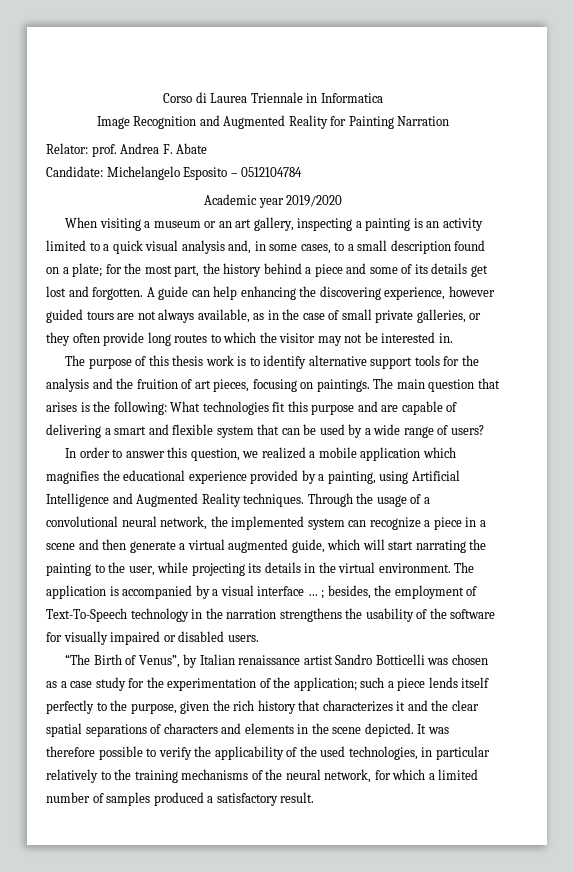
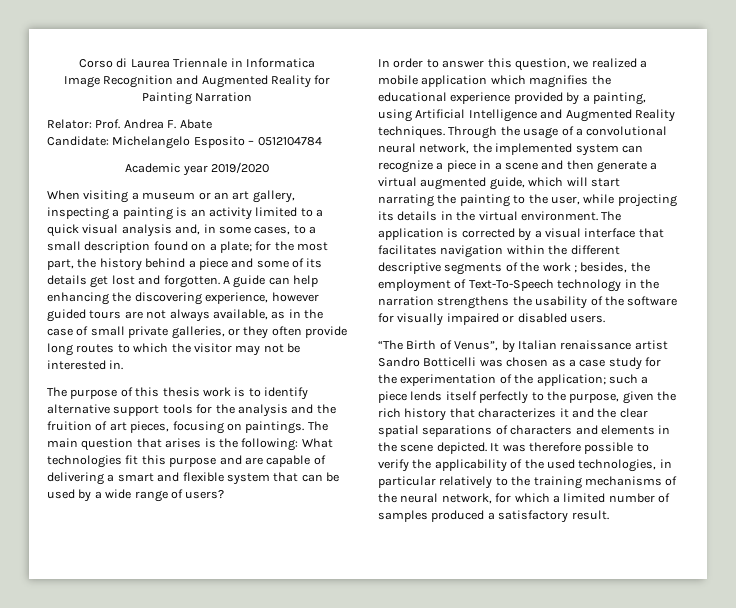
[91,144,117,157] prof. -> [95,119,121,129] Prof.
[122,585,193,599] accompanied -> [461,228,515,238] corrected
[307,594,318,596] … -> [638,228,664,238] [378,245,620,258] [378,262,571,275] that facilitates navigation within the different descriptive segments of the work

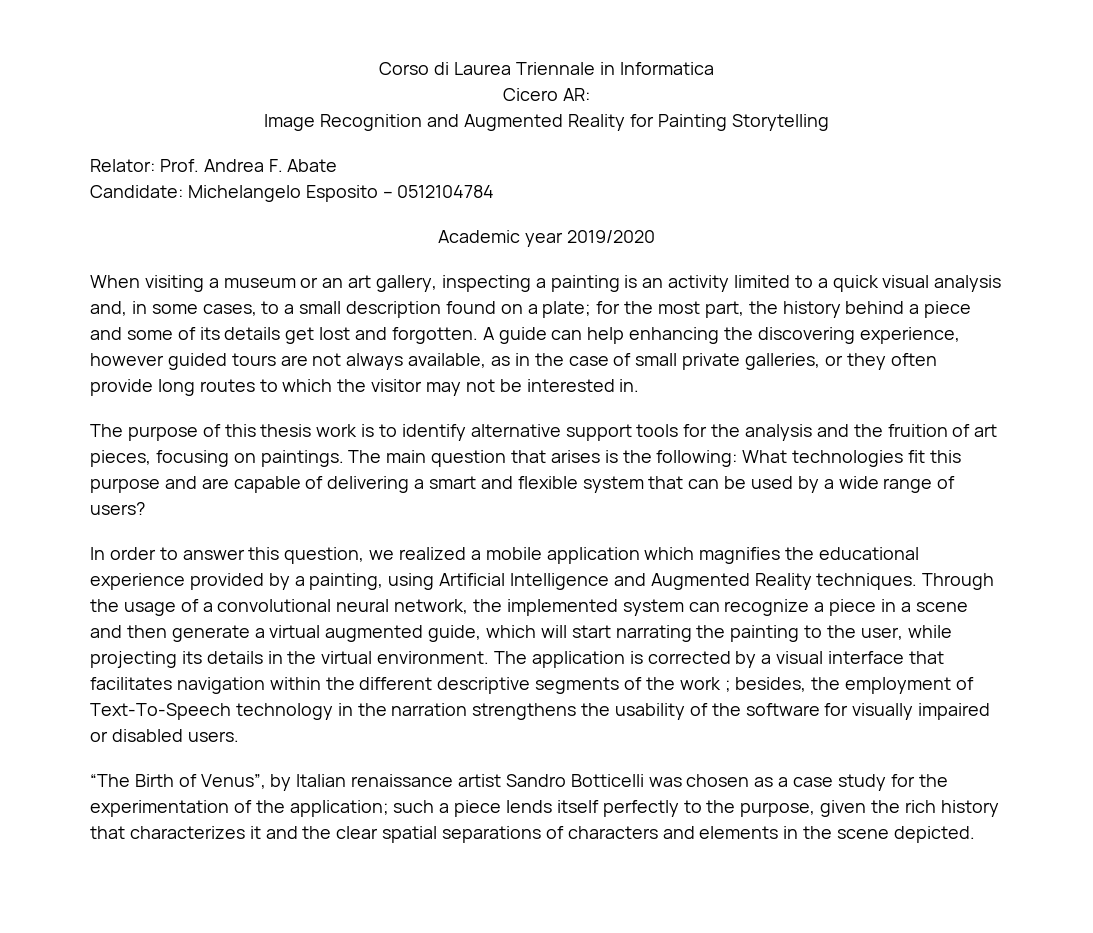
(315, 63) none -> [503,88,590,101] // Cicero AR:
[195,92,253,102] Narration -> [731,114,829,131] Storytelling
[490,442,649,454] [378,459,672,472] [378,476,678,489] [378,493,670,504] [378,510,609,523] It was therefore possible to verify the applicability of the used technologies, in particular relatively to the training mechanisms of the neural network, for which a limited number of samples produced a satisfactory result. -> (975, 834) none

